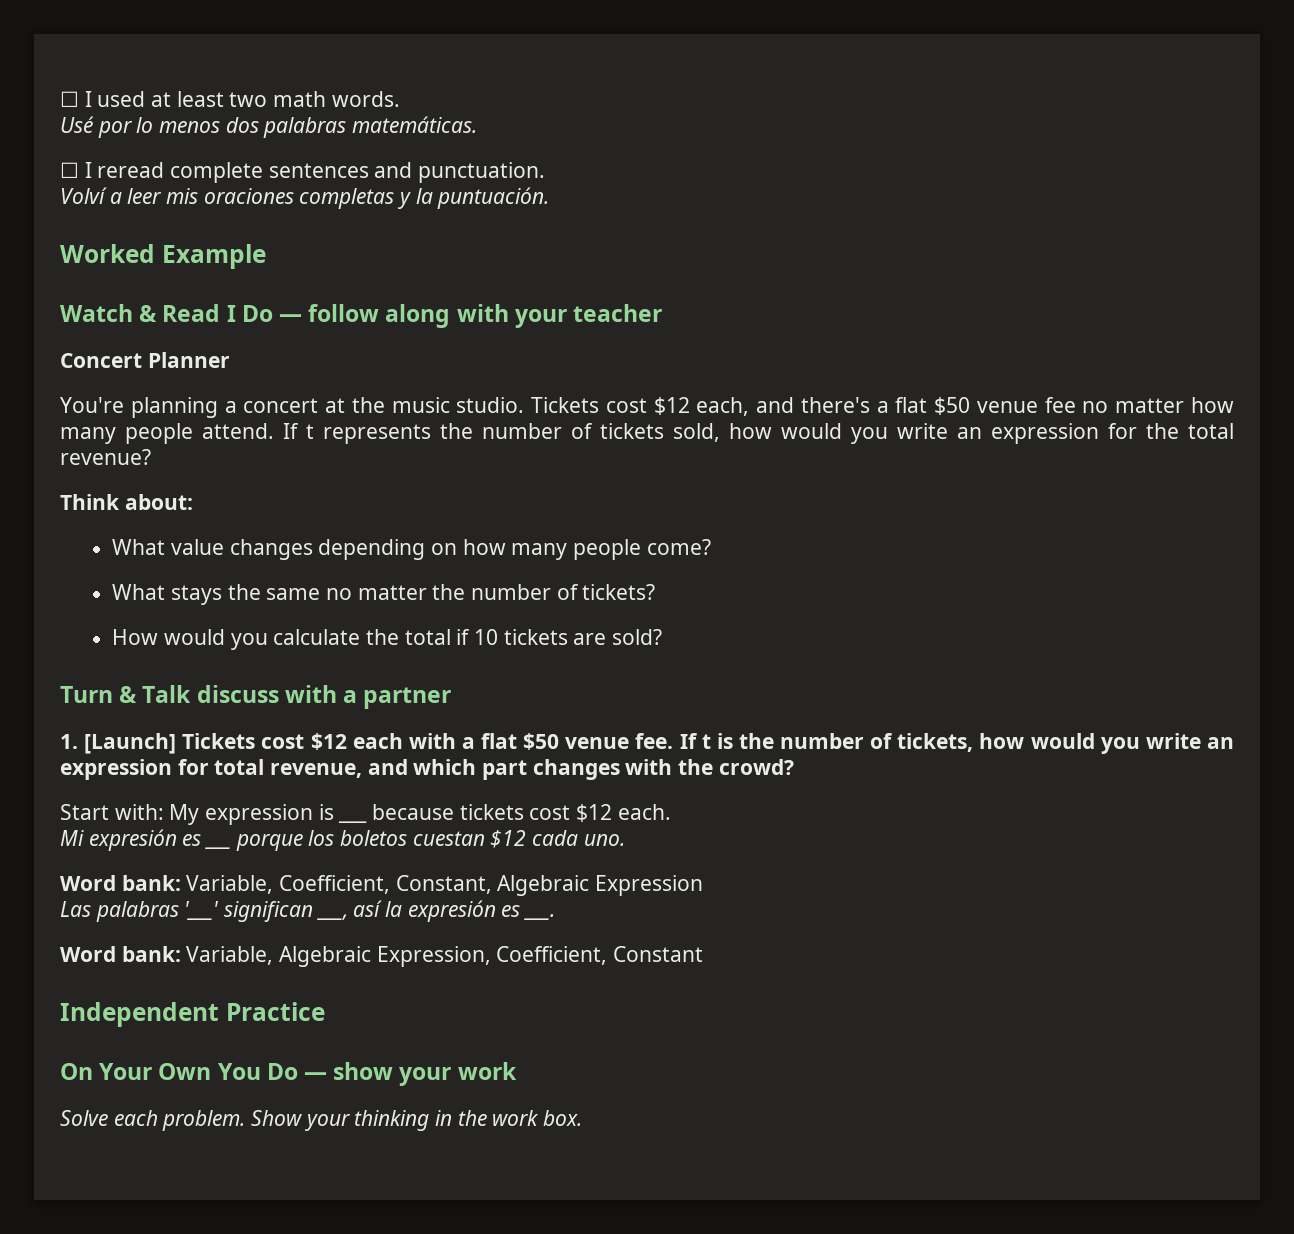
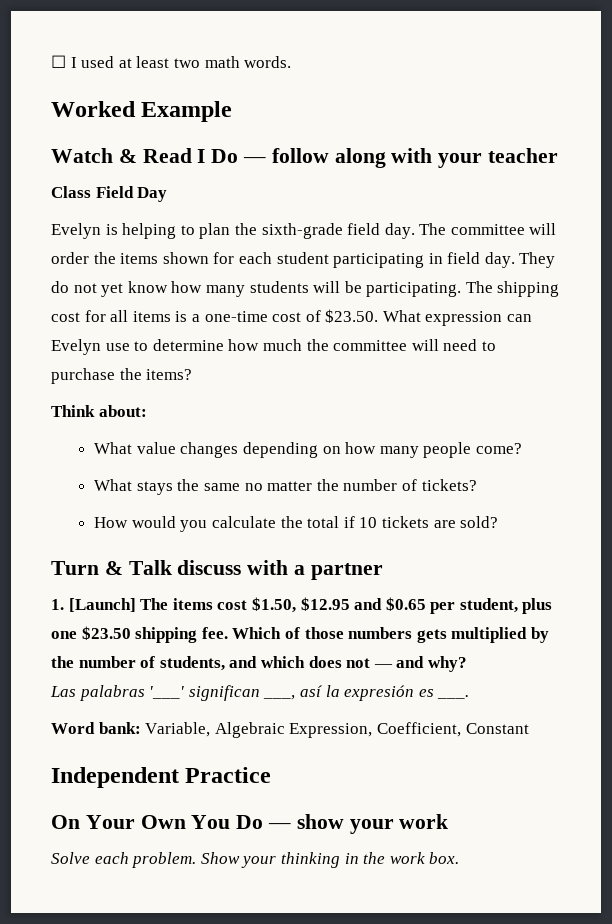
[60,116,478,138] [60,162,546,183] [60,187,550,209] // Usé por lo menos dos palabras matemáticas. // ☐ I reread complete sentences and punctuation. // Volví a leer mis oraciones completas y la puntuación. -> (292, 62) none
[60,352,230,368] [60,397,1235,418] [60,423,1234,444] [60,449,151,465] Concert Planner // You're planning a concert at the music studio. Tickets cost $12 each, and there's a flat $50 venue fee no matter how many people attend. If t represents the number of tickets sold, how would you write an expression for the total revenue? -> [51,186,168,202] [51,223,557,239] [51,252,556,268] [51,281,560,297] [51,309,533,326] [51,339,496,355] [51,368,193,384] Class Field Day // Evelyn is helping to plan the sixth-grade field day. The committee will order the items shown for each student participating in field day. They do not yet know how many students will be participating. The shipping cost for all items is a one-time cost of $23.50. What expression can Evelyn use to determine how much the committee will need to purchase the items?
[182,733,1235,754] [60,759,794,780] [60,804,334,825] [338,820,368,823] [372,804,671,822] [60,829,202,851] [205,830,625,851] [60,875,704,896] Tickets cost $12 each with a flat $50 venue fee. If t is the number of tickets, how would you write an expression for total revenue, and which part changes with the crowd? // Start with: My expression is ___ because tickets cost $12 each. // Mi expresión es ___ porque los boletos cuestan $12 cada uno. // Word bank: Variable, Coefficient, Constant, Algebraic Expression -> [140,597,553,614] [51,626,549,643] [51,656,467,672] The items cost $1.50, $12.95 and $0.65 per student, plus one $23.50 shipping fee. Which of those numbers gets multiplied by the number of students, and which does not — and why?

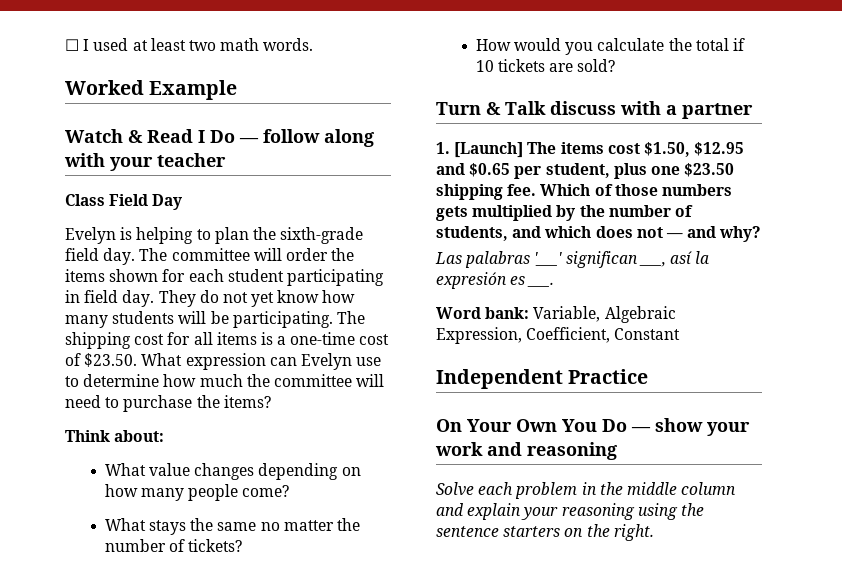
(449, 821) none -> [487,442,617,460] and reasoning
[132,852,460,868] problem. Show your thinking in the work box. -> [515,482,737,499] [436,503,704,520] [436,524,654,541] problem in the middle column and explain your reasoning using the sentence starters on the right.

